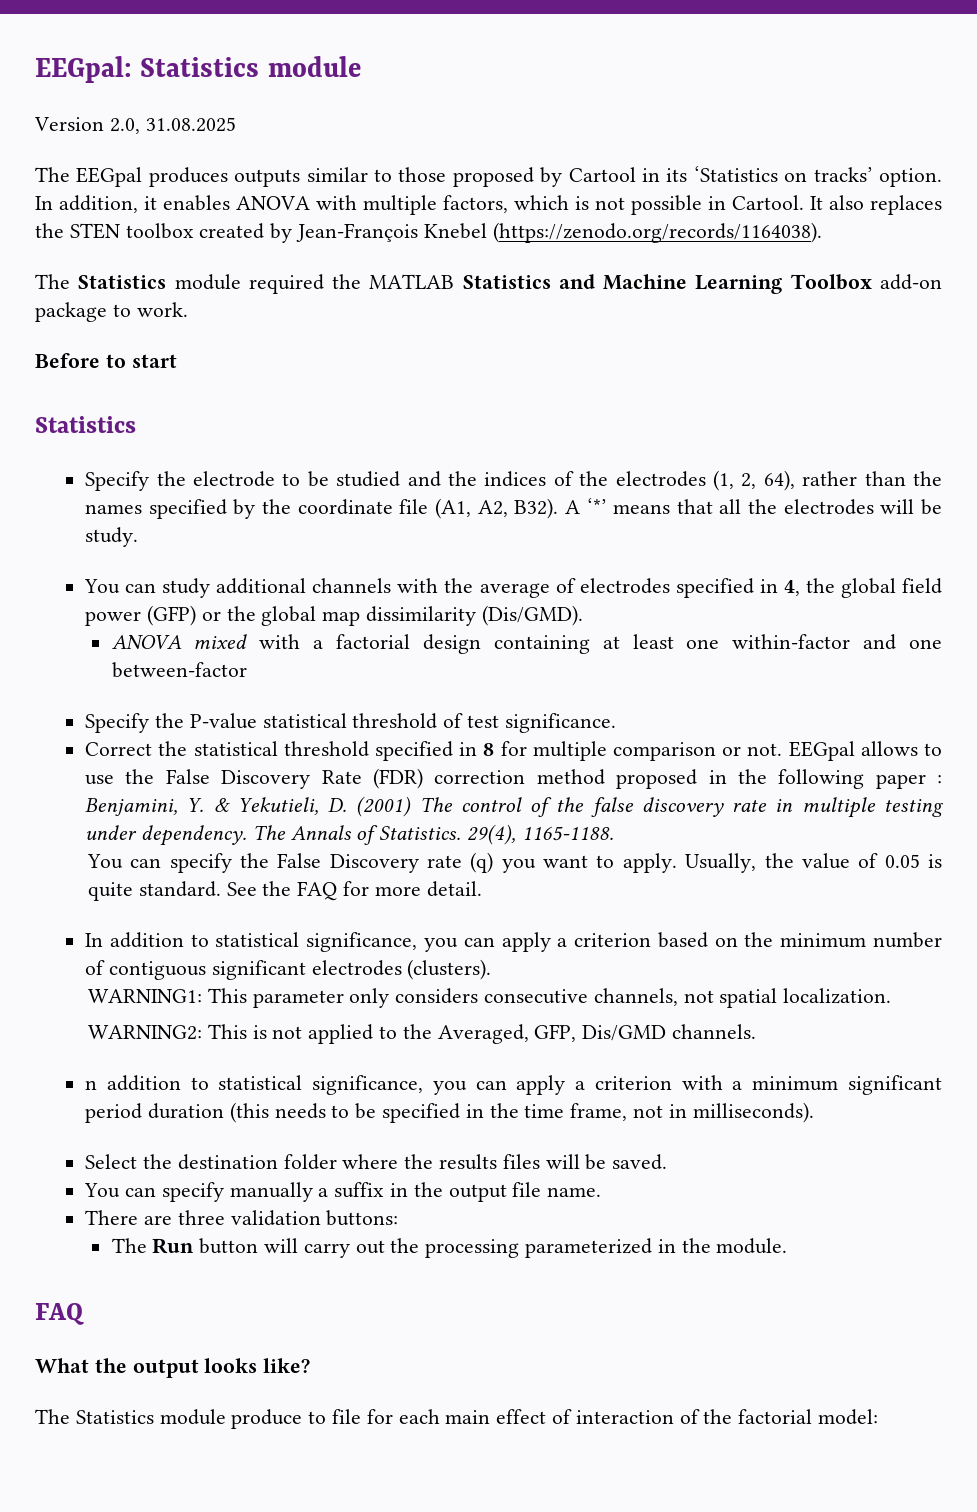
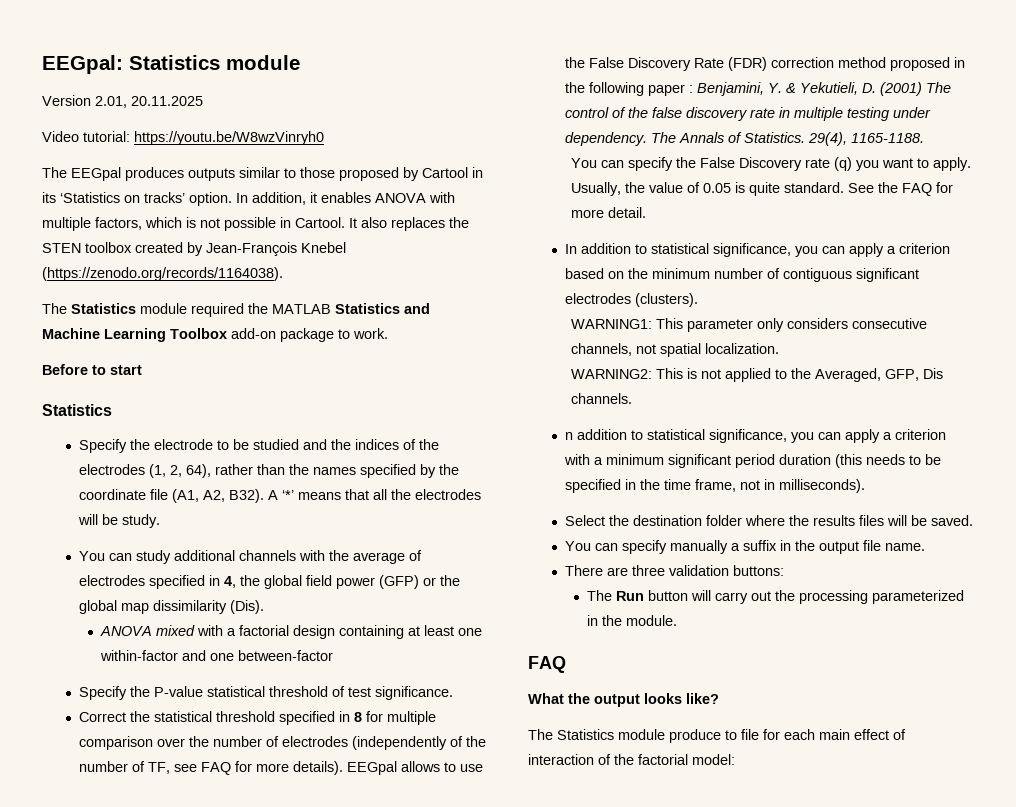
[109,117,236,134] 2.0, 31.08.2025 -> [95,96,203,108] [42,131,324,145] 2.01, 20.11.2025 // Video tutorial: https://youtu.be/W8wzVinryh0
[481,605,583,626] (Dis/GMD). -> [230,600,265,614] (Dis).
[722,743,783,756] or not. -> [157,736,487,750] [79,761,344,775] over the number of electrodes (independently of the number of TF, see FAQ for more details).
[582,1025,667,1041] Dis/GMD -> [922,368,943,379] Dis

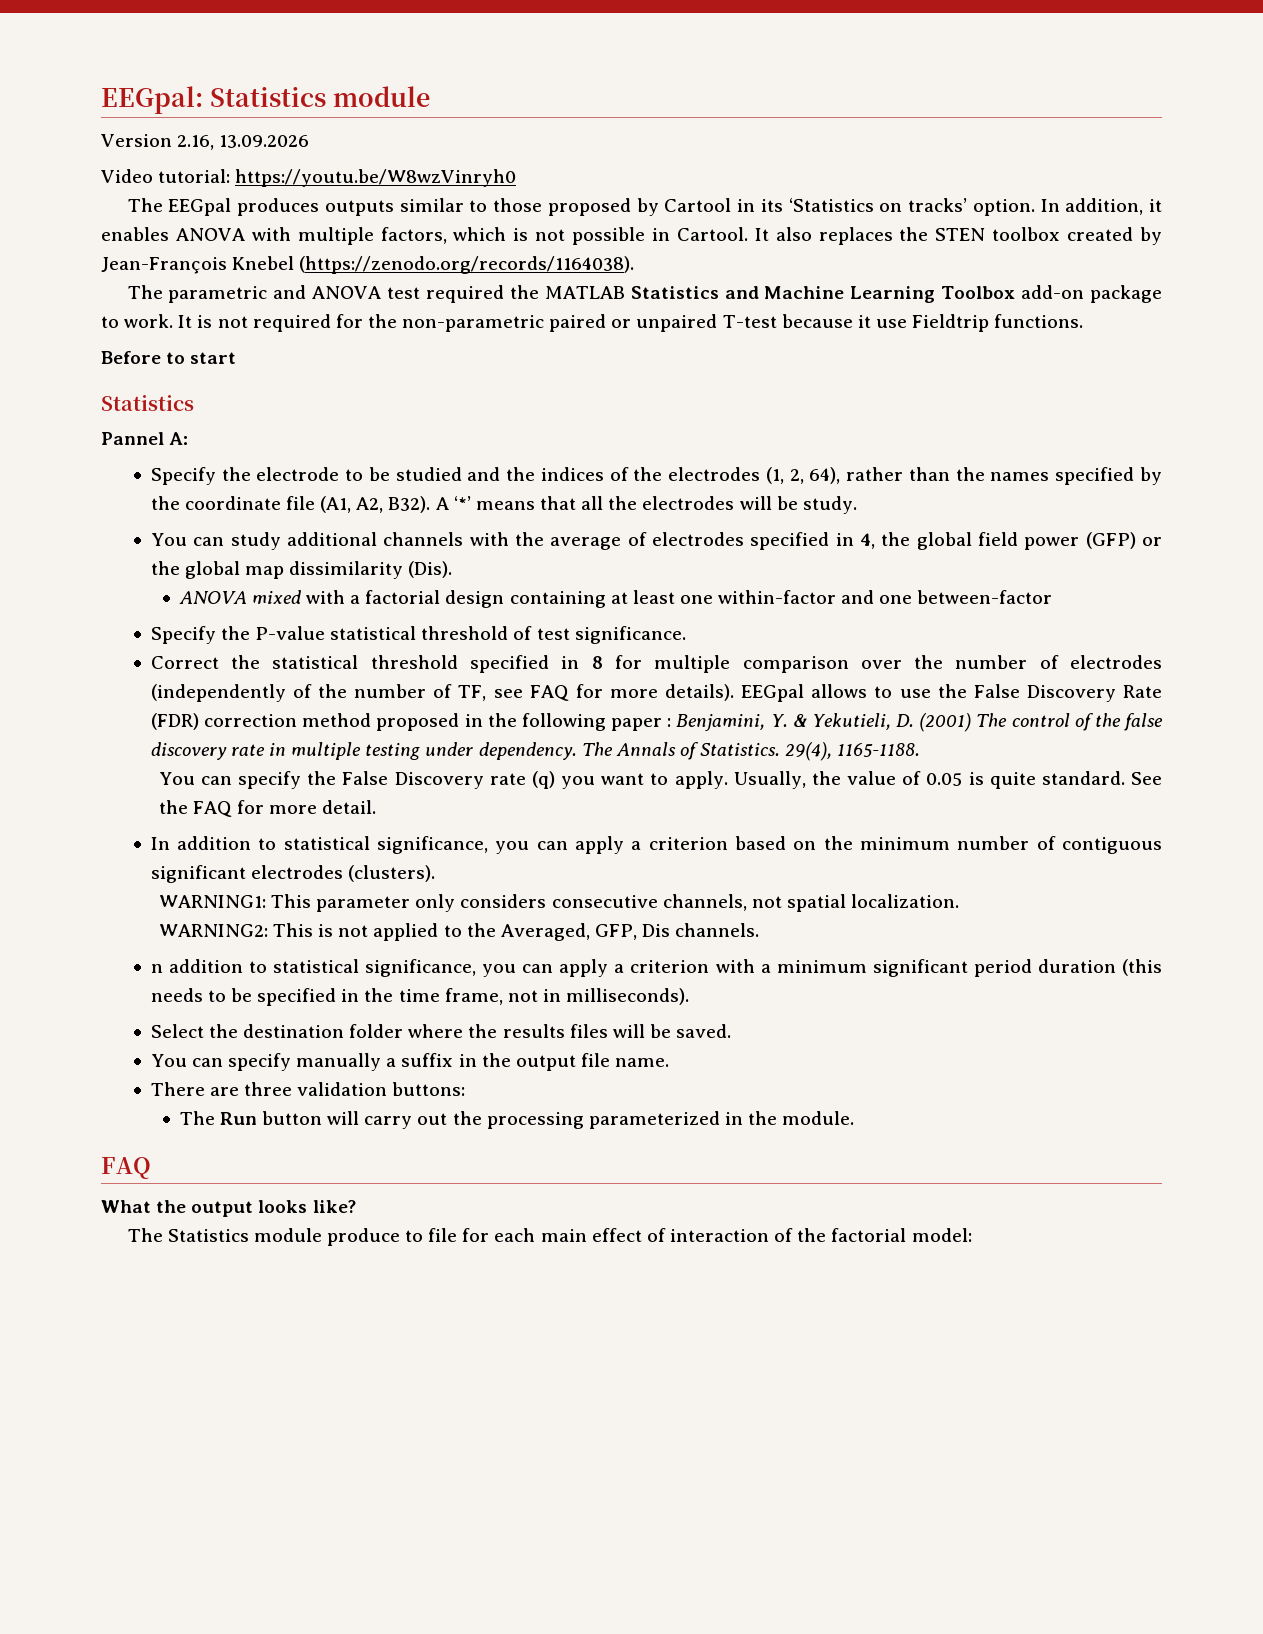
[95,96,203,108] 2.01, 20.11.2025 -> [177,135,310,150] 2.16, 13.09.2026
[71,303,187,314] Statistics module -> [168,285,421,303] parametric and ANOVA test
(388, 333) none -> [178,314,1084,332] It is not required for the non-parametric paired or unpaired T-test because it use Fieldtrip functions.
(112, 410) none -> [101,432,189,445] // Pannel A:

